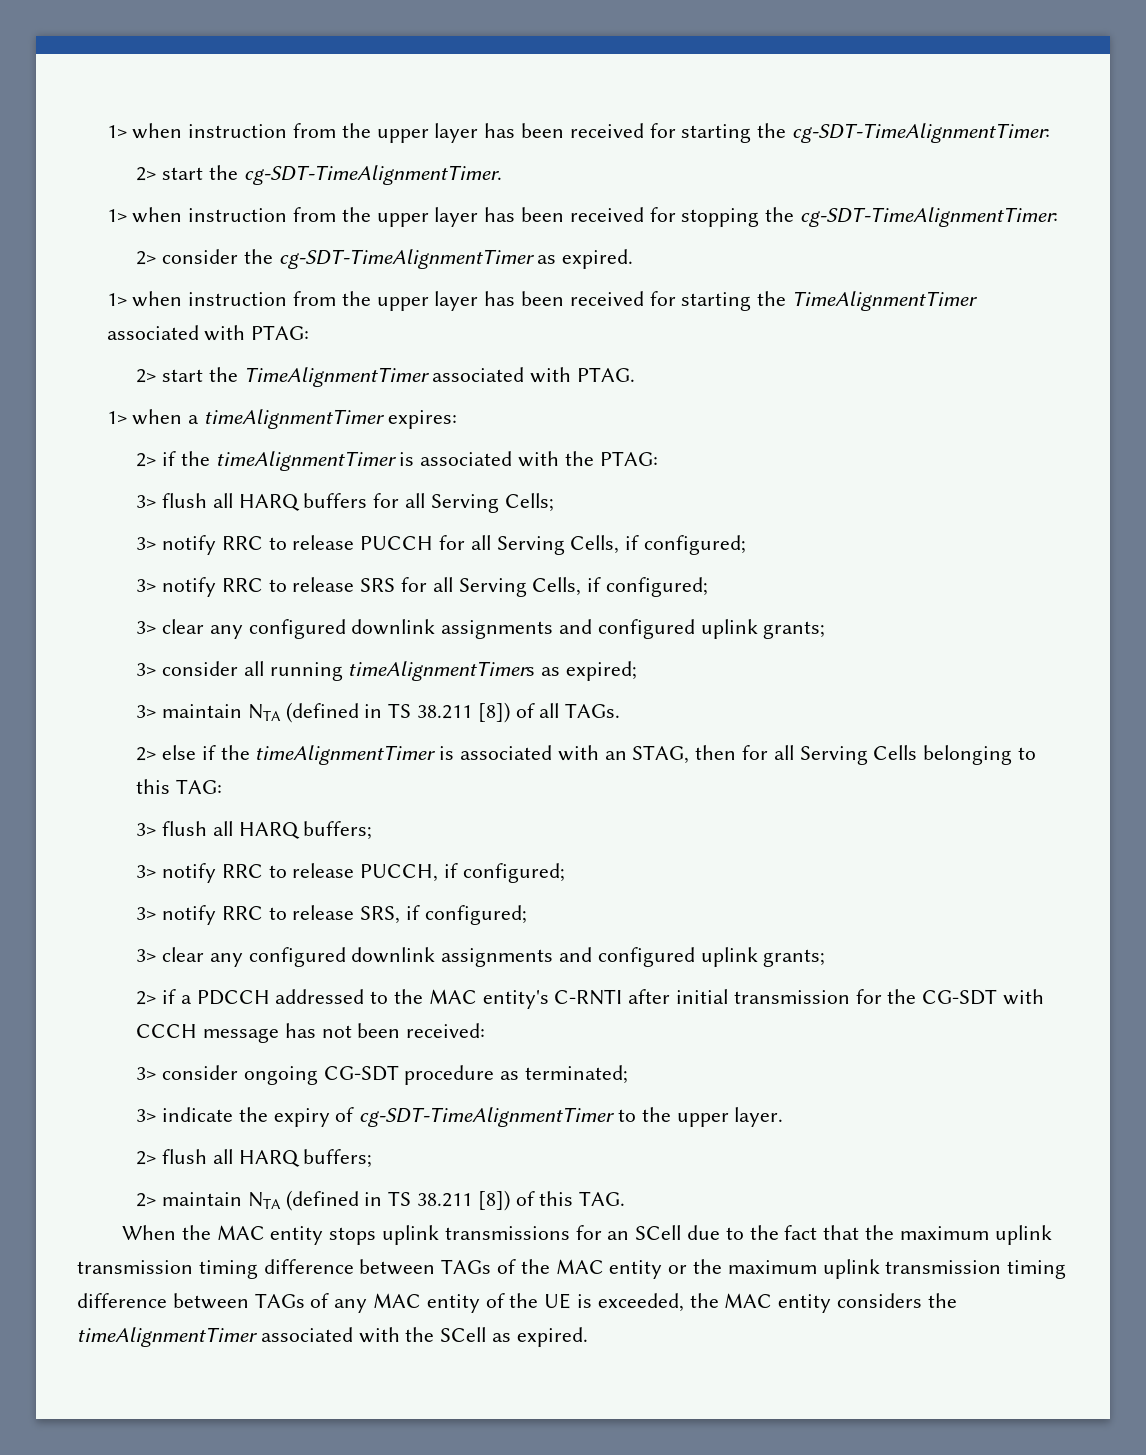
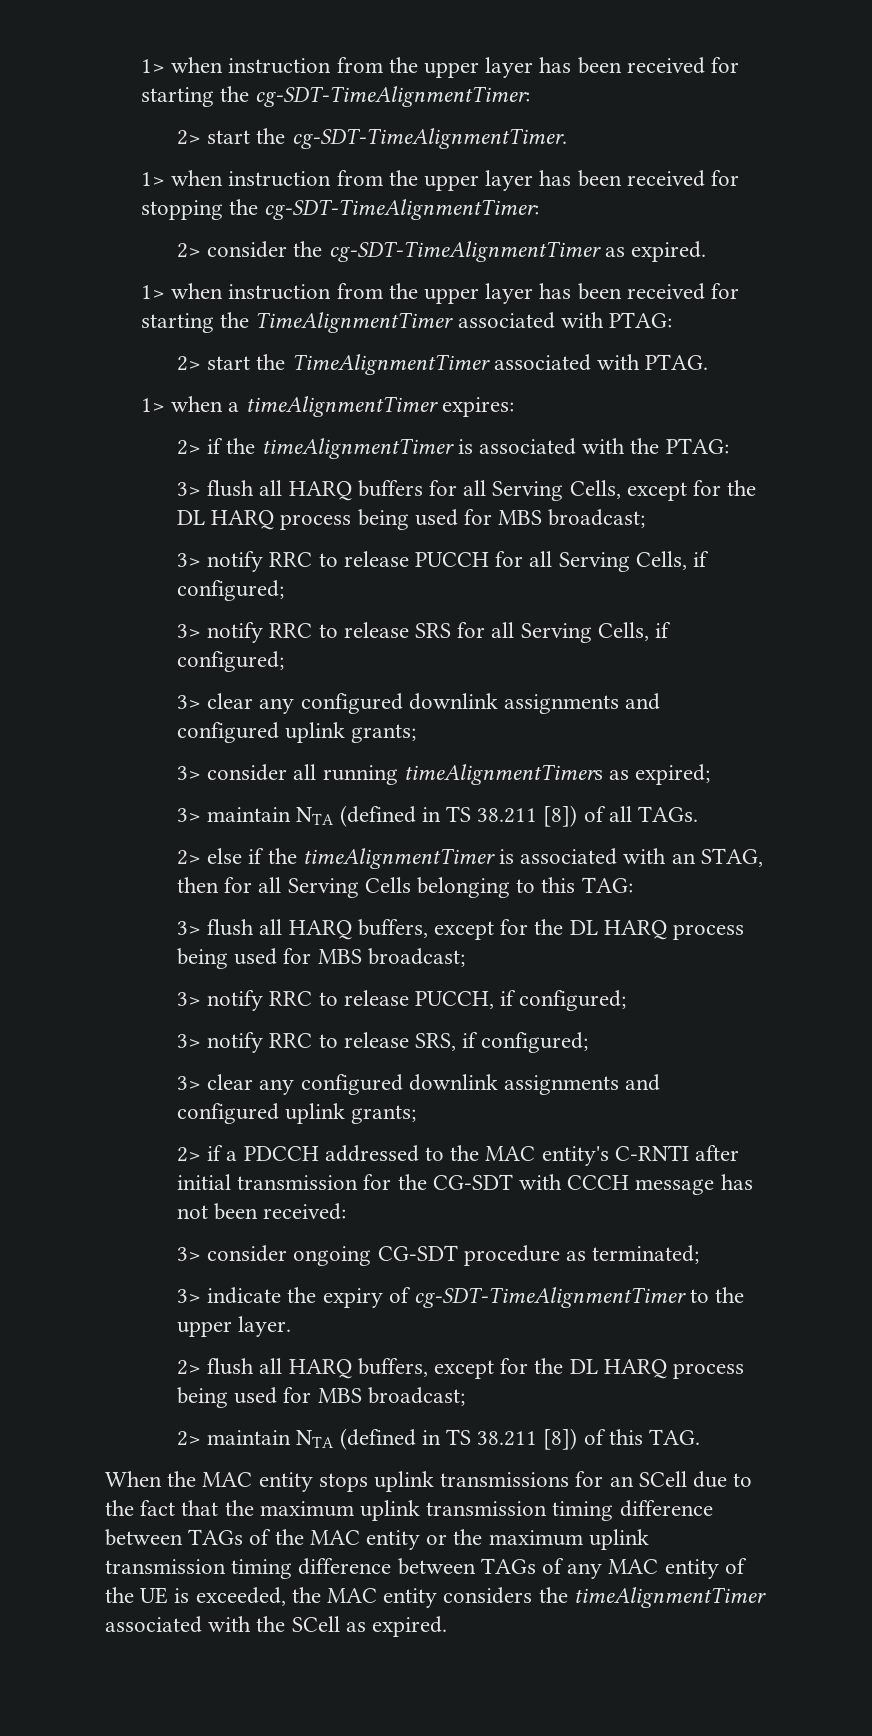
[504,493,554,512] Cells; -> [569,480,757,501] [177,509,646,530] Cells, except for the DL HARQ process being used for MBS broadcast;
[303,821,373,840] buffers; -> [357,919,745,940] [177,948,465,969] buffers, except for the DL HARQ process being used for MBS broadcast;
[303,1149,373,1168] buffers; -> [357,1358,745,1379] [177,1387,465,1408] buffers, except for the DL HARQ process being used for MBS broadcast;

